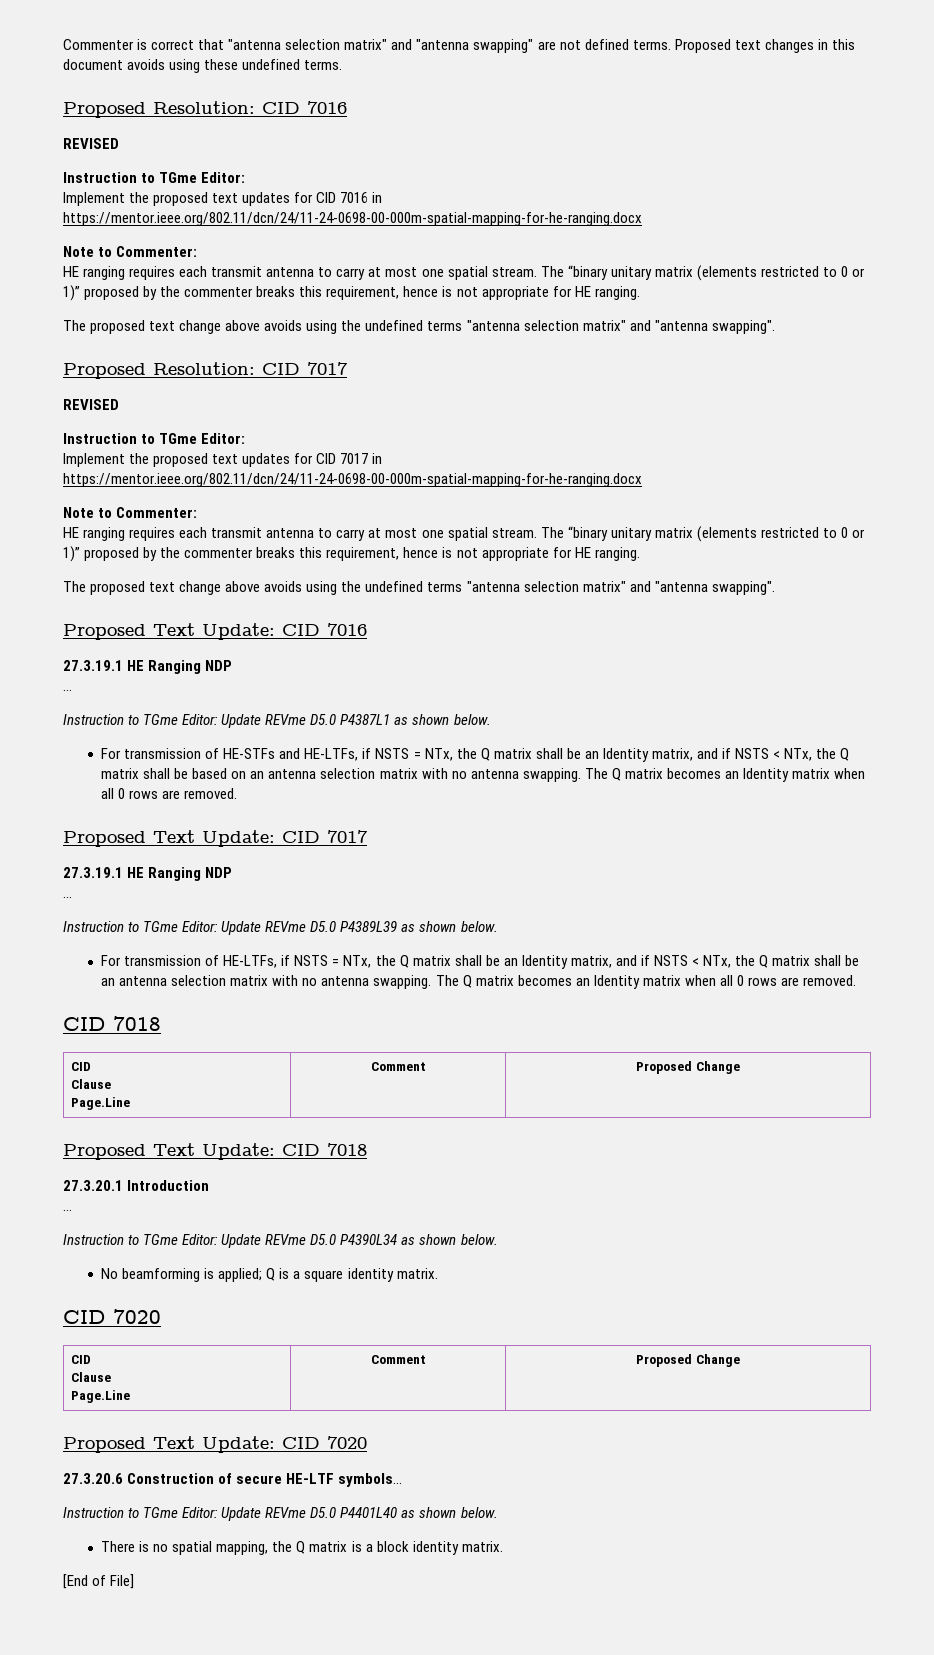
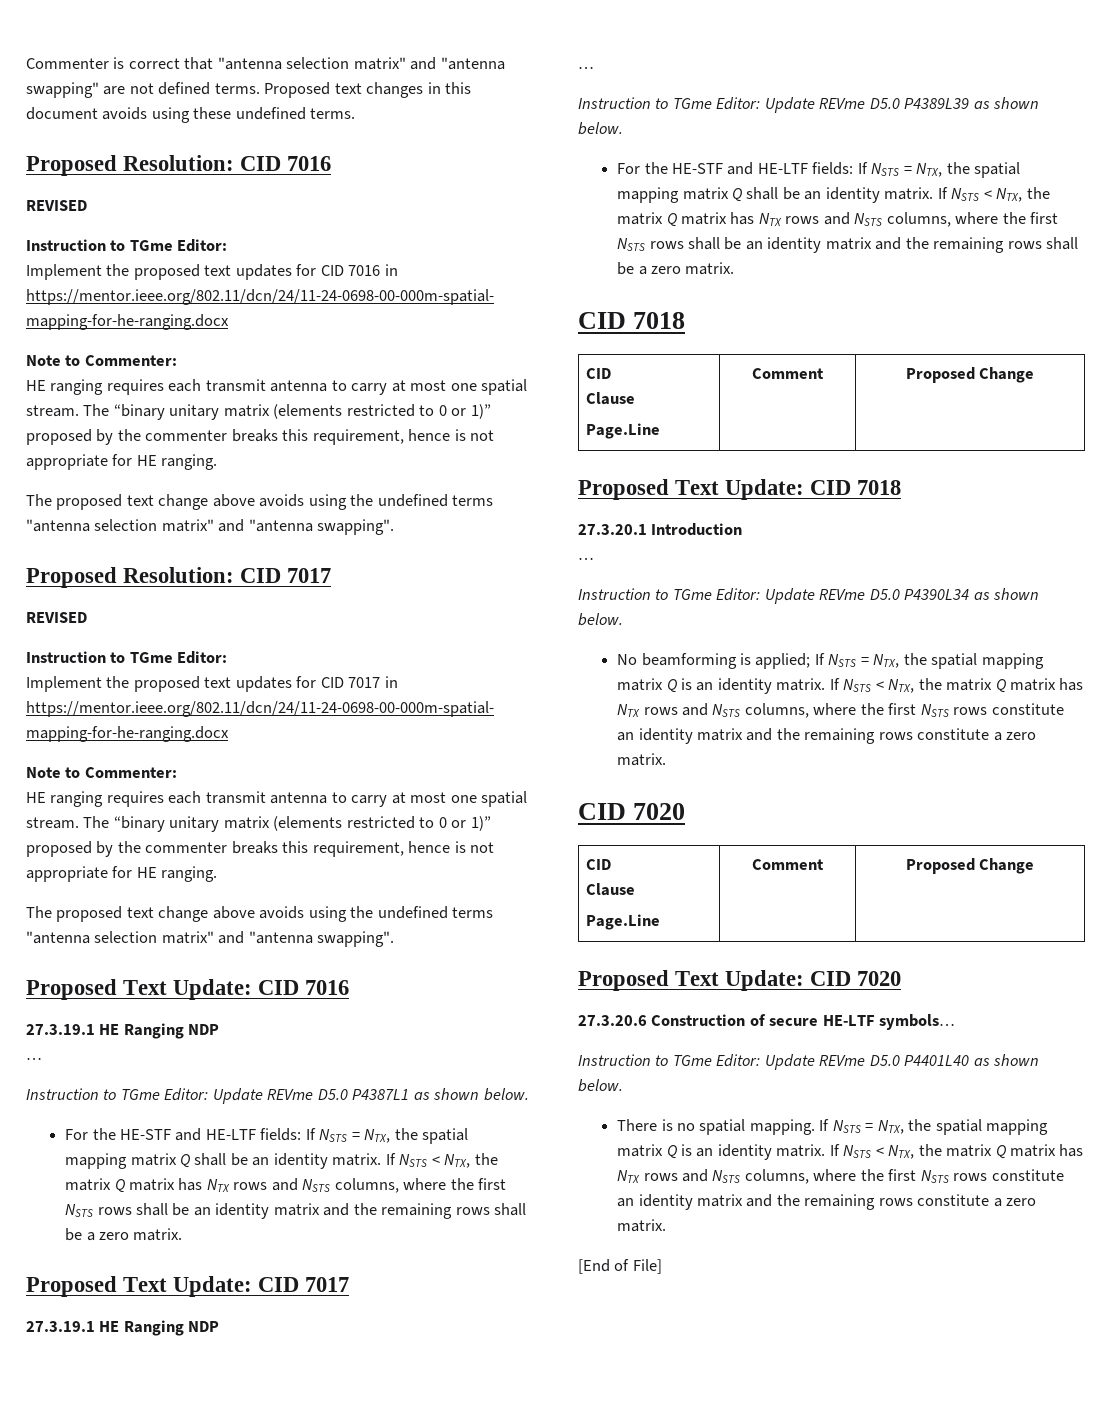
[124,748,850,762] [101,768,866,782] [101,788,238,799] transmission of HE-STFs and HE-LTFs, if NSTS = NTx, the Q matrix shall be an Identity matrix, and if NSTS < NTx, the Q matrix shall be based on an antenna selection matrix with no antenna swapping. The Q matrix becomes an Identity matrix when all 0 rows are removed. -> [92,1128,469,1144] [65,1153,498,1169] [65,1178,507,1193] [65,1203,527,1219] [65,1228,183,1241] the HE-STF and HE-LTF fields: If NSTS = NTX, the spatial mapping matrix Q shall be an identity matrix. If NSTS < NTX, the matrix Q matrix has NTX rows and NSTS columns, where the first NSTS rows shall be an identity matrix and the remaining rows shall be a zero matrix.
[124,955,860,969] [101,975,857,989] transmission of HE-LTFs, if NSTS = NTx, the Q matrix shall be an Identity matrix, and if NSTS < NTx, the Q matrix shall be an antenna selection matrix with no antenna swapping. The Q matrix becomes an Identity matrix when all 0 rows are removed. -> [644,162,1021,178] [617,187,1050,203] [617,212,1059,227] [617,237,1079,253] [617,262,735,275] the HE-STF and HE-LTF fields: If NSTS = NTX, the spatial mapping matrix Q shall be an identity matrix. If NSTS < NTX, the matrix Q matrix has NTX rows and NSTS columns, where the first NSTS rows shall be an identity matrix and the remaining rows shall be a zero matrix.
[266,1268,394,1282] Q is a square identity -> [814,653,1044,669] [617,678,1084,694] [617,703,1064,718] [617,728,1037,744] If NSTS = NTX, the spatial mapping matrix Q is an identity matrix. If NSTS < NTX, the matrix Q matrix has NTX rows and NSTS columns, where the first NSTS rows constitute an identity matrix and the remaining rows constitute a zero
[216,1541,459,1555] mapping, the Q matrix is a block identity -> [749,1119,1049,1135] [617,1144,1084,1160] [617,1169,1064,1184] [617,1194,1037,1210] mapping. If NSTS = NTX, the spatial mapping matrix Q is an identity matrix. If NSTS < NTX, the matrix Q matrix has NTX rows and NSTS columns, where the first NSTS rows constitute an identity matrix and the remaining rows constitute a zero

